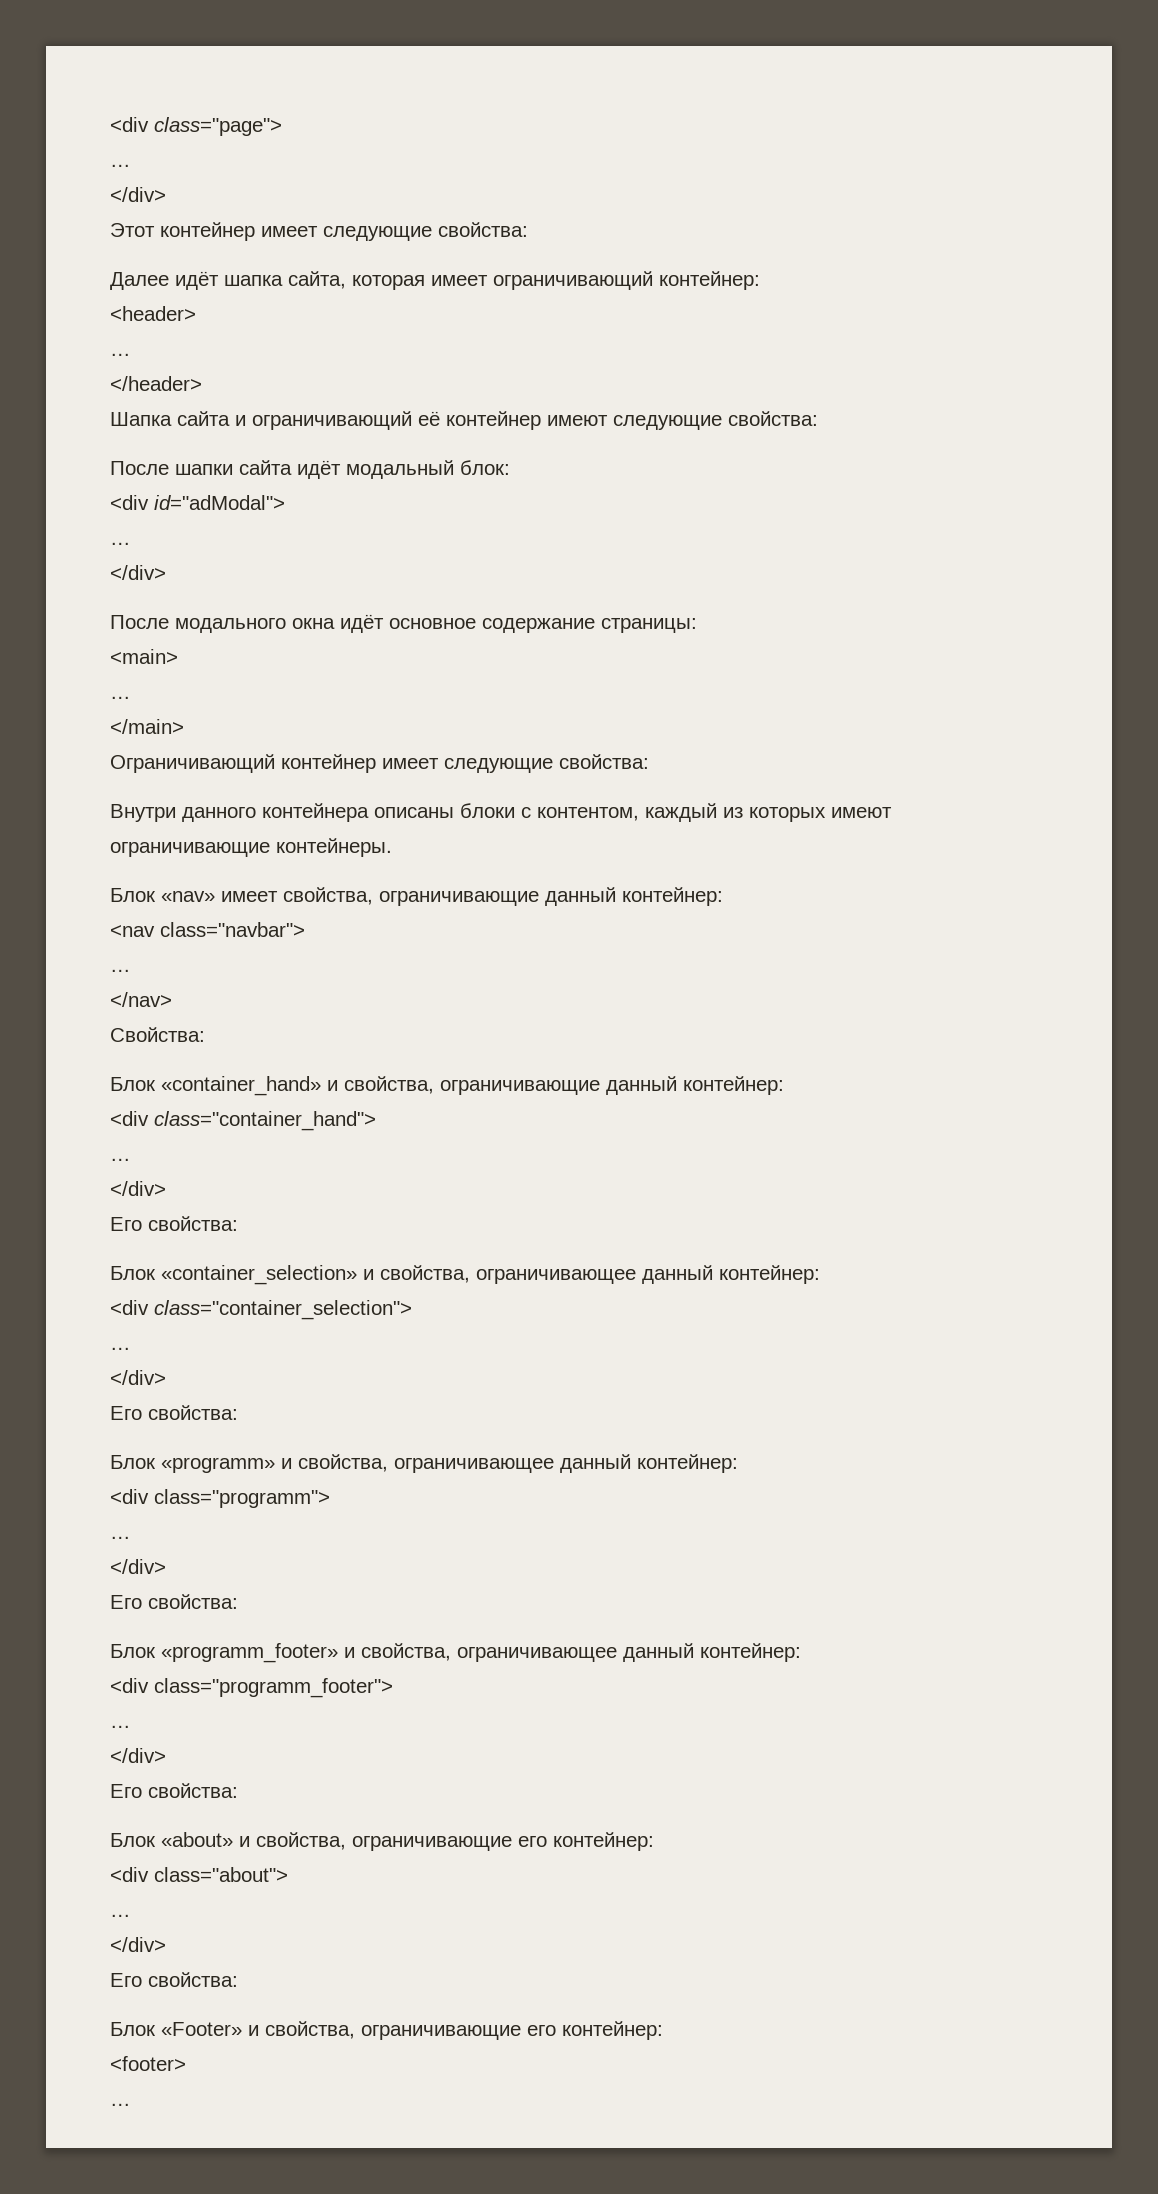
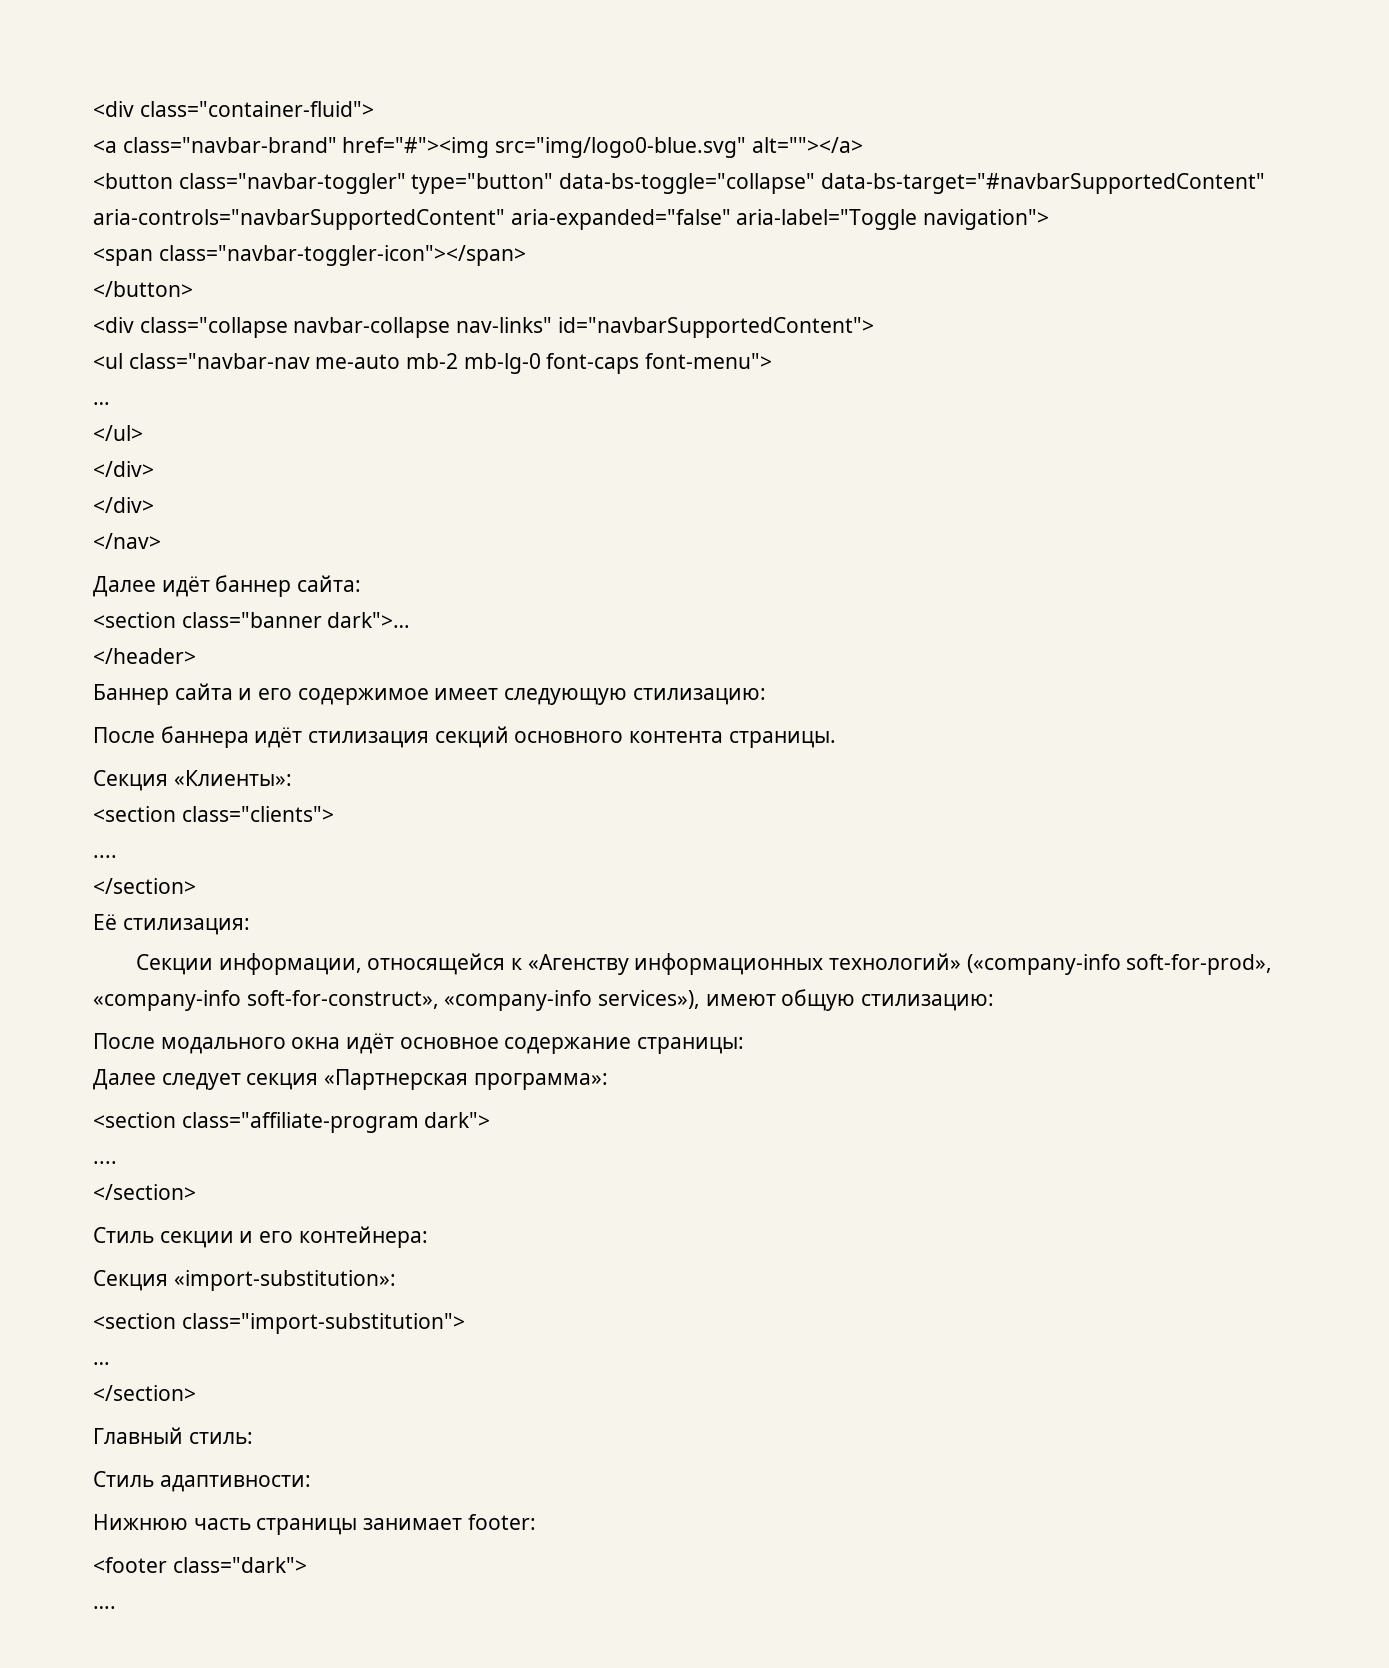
[110,117,282,136] [110,164,131,167] [110,187,166,202] [110,222,528,241] [110,271,760,290] [110,306,196,321] [110,353,131,356] <div class="page"> // … // </div> // Этот контейнер имеет следующие свойства: // Далее идёт шапка сайта, которая имеет ограничивающий контейнер: // <header> // … -> [93,101,374,117] [93,137,863,158] [93,173,1265,194] [93,209,1050,230] [93,245,526,266] [93,281,193,297] [93,317,874,338] [93,353,773,374] [93,402,110,405] [93,425,143,441] [93,461,154,477] [93,497,154,513] [93,533,161,549] [93,575,362,597] [93,612,411,628] <div class="container-fluid"> // <a class="navbar-brand" href="#"><img src="img/logo0-blue.svg" alt=""></a> // <button class="navbar-toggler" type="button" data-bs-toggle="collapse" data-bs-target="#navbarSupportedContent" aria-controls="navbarSupportedContent" aria-expanded="false" aria-label="Toggle navigation"> // <span class="navbar-toggler-icon"></span> // </button> // <div class="collapse navbar-collapse nav-links" id="navbarSupportedContent"> // <ul class="navbar-nav me-auto mb-2 mb-lg-0 font-caps font-menu"> // … // </ul> // </div> // </div> // </nav> // Далее идёт баннер сайта: // <section class="banner dark">…
[110,412,172,426] Шапка -> [93,684,169,705] Баннер
[252,411,818,430] [110,460,510,479] [110,495,285,510] [110,542,131,545] [110,565,166,580] ограничивающий её контейнер имеют следующие свойства: // После шапки сайта идёт модальный блок: // <div id="adModal"> // … // </div> -> [258,688,766,705] [93,726,836,748] [93,770,292,791] [93,806,334,822] [93,855,117,858] [93,878,196,894] [93,914,250,935] [135,953,1273,975] [93,989,995,1011] его содержимое имеет следующую стилизацию: // После баннера идёт стилизация секций основного контента страницы. // Секция «Клиенты»: // <section class="clients"> // .... // </section> // Её стилизация: // Секции информации, относящейся к «Агенству информационных технологий» («company-info soft-for-prod», «company-info soft-for-construct», «company-info services»), имеют общую стилизацию:
[110,649,178,664] [110,696,131,699] [110,719,184,734] [110,754,649,773] [110,803,892,822] [110,838,392,857] [110,887,723,906] [110,922,305,937] [110,969,131,972] [110,992,172,1007] [110,1027,205,1042] [110,1076,784,1096] [110,1111,376,1131] [110,1158,131,1161] [110,1181,166,1196] [110,1216,238,1231] [110,1265,820,1285] [110,1300,412,1320] [110,1347,131,1350] [110,1370,166,1385] [110,1405,238,1420] [110,1454,738,1473] [110,1489,330,1508] [110,1536,131,1539] [110,1559,166,1574] [110,1594,238,1609] [110,1643,801,1663] [110,1678,393,1698] [110,1725,131,1728] [110,1748,166,1763] [110,1783,238,1798] [110,1832,654,1851] [110,1867,288,1882] [110,1914,131,1917] [110,1937,166,1952] [110,1972,238,1987] [110,2021,663,2040] [110,2056,186,2071] [110,2103,131,2106] <main> // … // </main> // Ограничивающий контейнер имеет следующие свойства: // Внутри данного контейнера описаны блоки с контентом, каждый из которых имеют ограничивающие контейнеры. // Блок «nav» имеет свойства, ограничивающие данный контейнер: // <nav class="navbar"> // … // </nav> // Свойства: // Блок «container_hand» и свойства, ограничивающие данный контейнер: // <div class="container_hand"> // … // </div> // Его свойства: // Блок «container_selection» и свойства, ограничивающее данный контейнер: // <div class="container_selection"> // … // </div> // Его свойства: // Блок «programm» и свойства, ограничивающее данный контейнер: // <div class="programm"> // … // </div> // Его свойства: // Блок «programm_footer» и свойства, ограничивающее данный контейнер: // <div class="programm_footer"> // … // </div> // Его свойства: // Блок «about» и свойства, ограничивающие его контейнер: // <div class="about"> // … // </div> // Его свойства: // Блок «Footer» и свойства, ограничивающие его контейнер: // <footer> // … -> [93,1069,608,1090] [93,1112,491,1133] [93,1161,117,1164] [93,1184,196,1200] [93,1226,428,1248] [93,1270,396,1291] [93,1313,465,1334] [93,1362,110,1365] [93,1385,196,1401] [93,1427,253,1444] [93,1471,311,1492] [93,1514,536,1535] [93,1557,307,1573] [93,1606,116,1609] Далее следует секция «Партнерская программа»: // <section class="affiliate-program dark"> // .... // </section> // Стиль секции и его контейнера: // Секция «import-substitution»: // <section class="import-substitution"> // … // </section> // Главный стиль: // Стиль адаптивности: // Нижнюю часть страницы занимает footer: // <footer class="dark"> // ….

